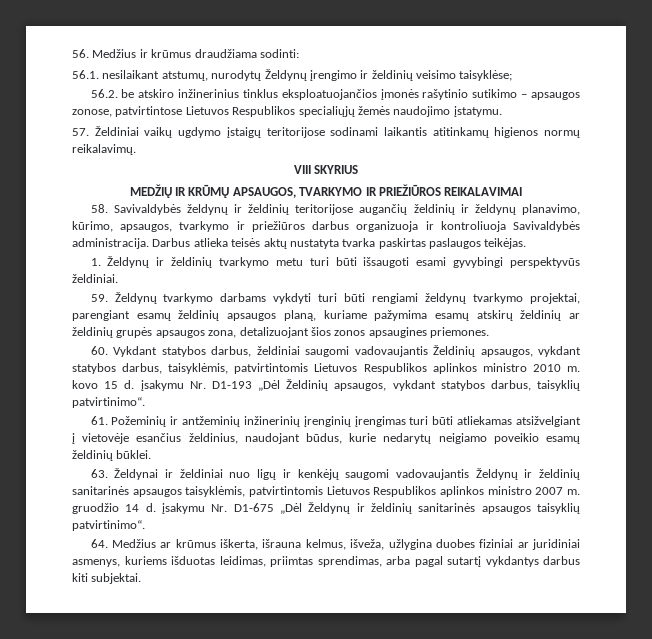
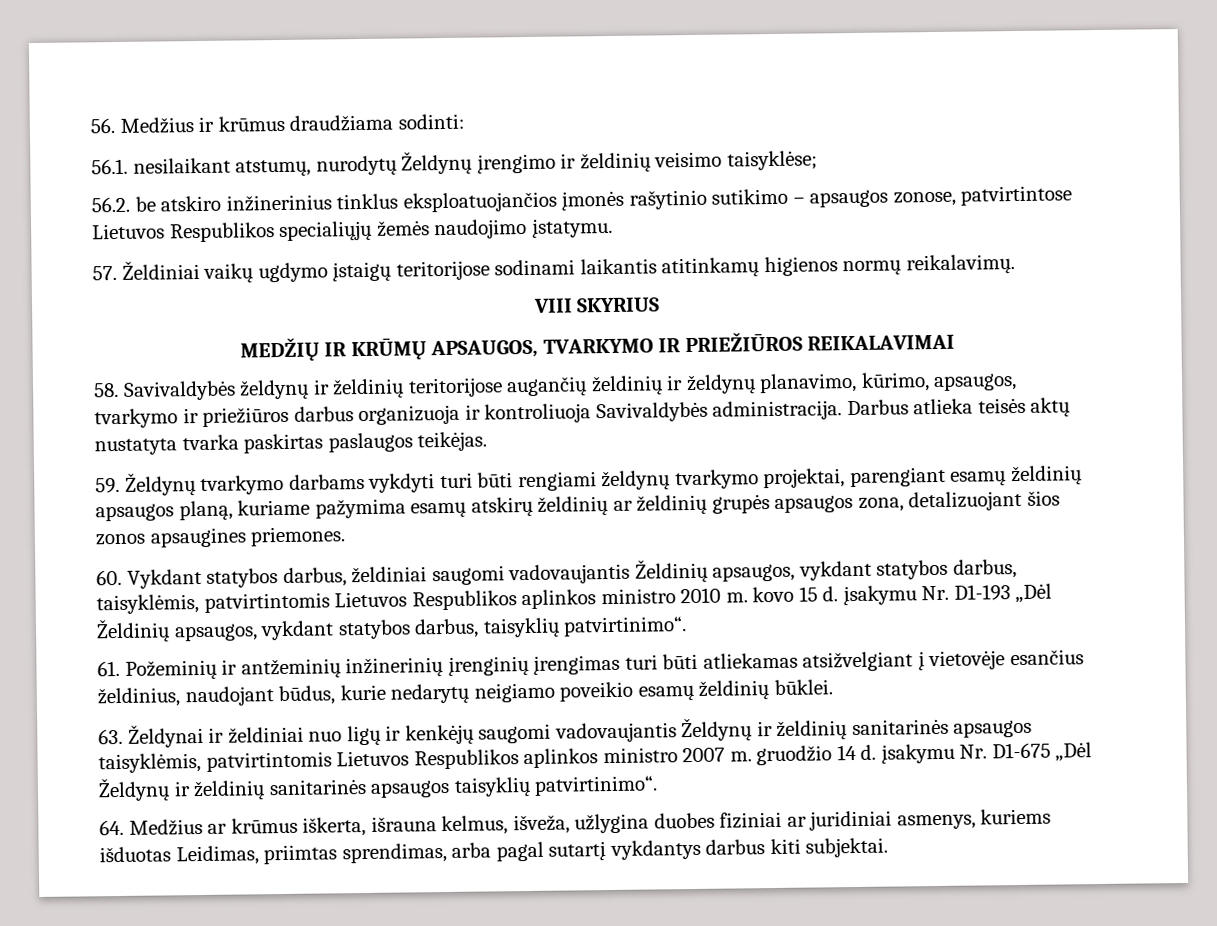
[90,256,580,268] [72,274,118,283] // 1. Želdynų ir želdinių tvarkymo metu turi būti išsaugoti esami gyvybingi perspektyvūs želdiniai. -> (488, 441) none
[219,556,266,567] leidimas, -> [175,845,259,866] Leidimas,

